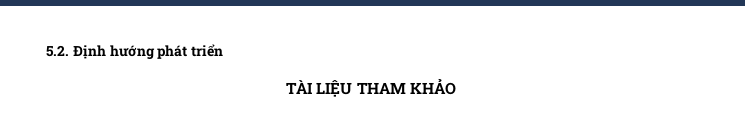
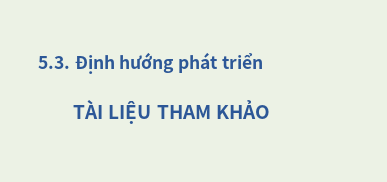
[46,45,69,57] 5.2. -> [38,56,70,69] 5.3.

